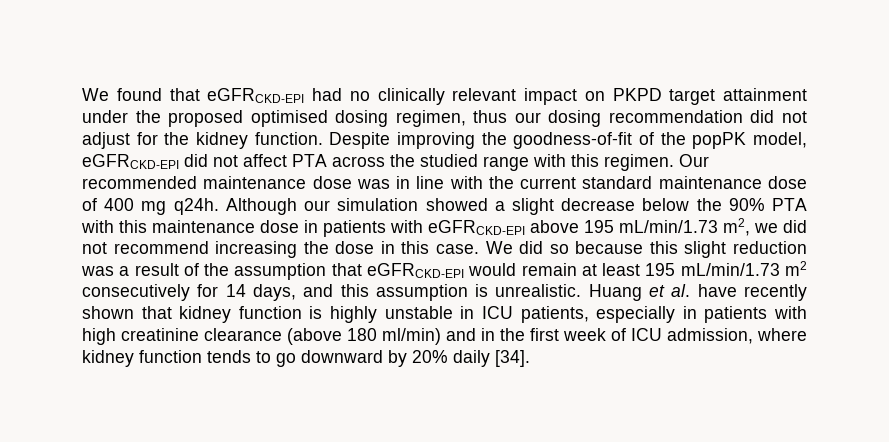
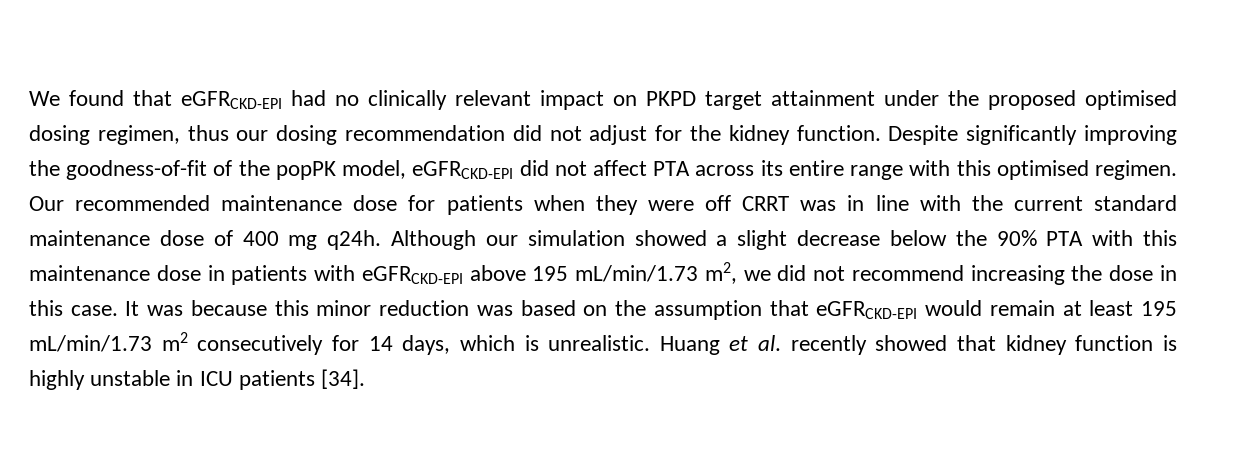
(391, 140) none -> [966,125,1078,145] significantly
[390,154,478,167] the studied -> [760,160,844,176] its entire
(599, 160) none -> [996,160,1089,180] optimised
(352, 182) none -> [408,195,790,215] for patients when they were off CRRT
[485,241,569,254] We did so -> [125,301,184,316] It was
[684,241,727,258] slight -> [316,300,372,316] minor
[119,263,199,276] a result of -> [520,300,608,316] based on
[303,284,468,301] and this assumption -> [459,335,515,351] which
[697,284,807,301] [82,306,134,319] have recently shown -> [790,335,948,355] recently showed
[520,306,808,323] [82,328,807,345] [82,350,490,367] patients, especially in patients with high creatinine clearance (above 180 ml/min) and in the first week of ICU admission, where kidney function tends to go downward by 20% daily -> [238,370,315,390] patients

